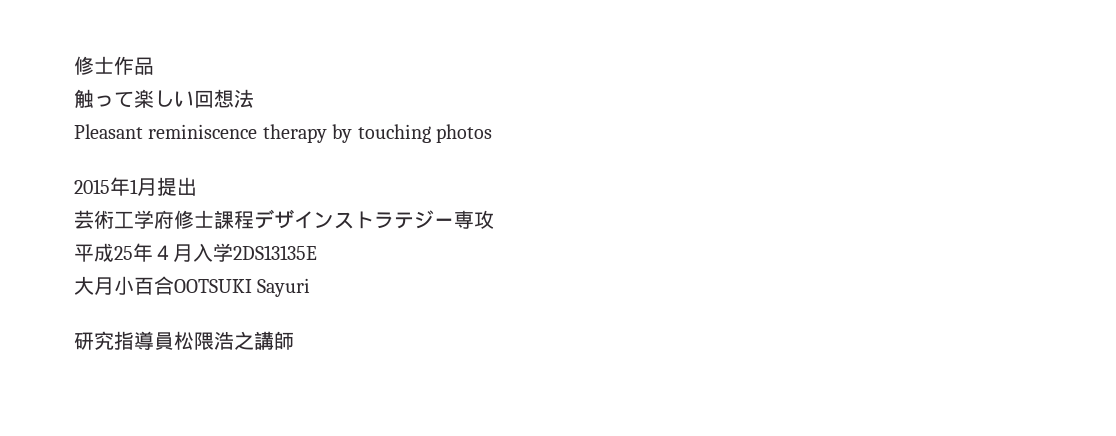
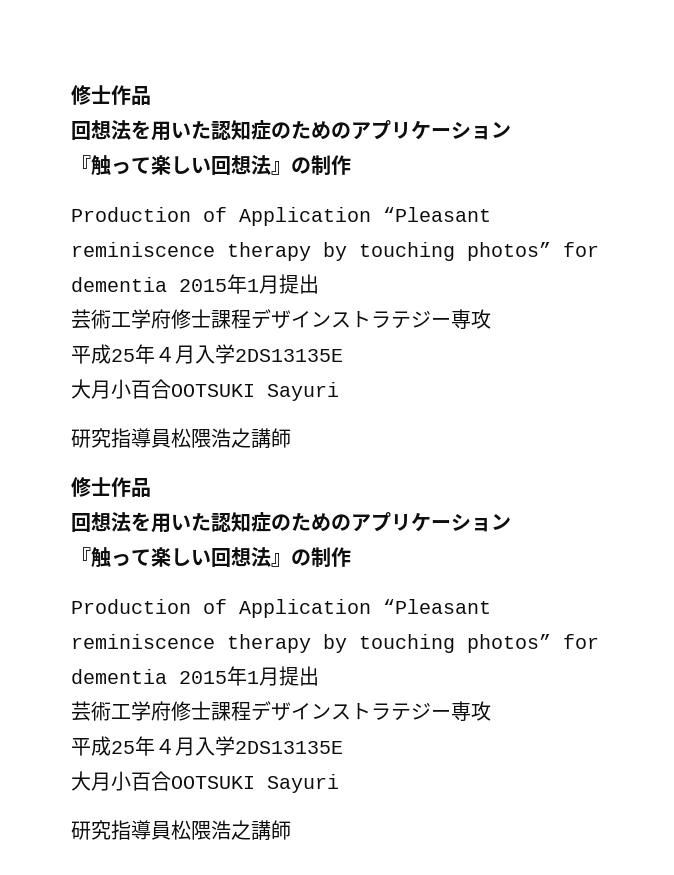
[74,56,154,75] [74,89,254,108] [74,124,492,143] 修士作品 // 触って楽しい回想法 // Pleasant reminiscence therapy by touching photos // -> [71,85,151,105] [71,120,511,141] [71,155,351,175] [71,207,491,226] [71,242,599,261] [71,277,167,292] 修士作品 // 回想法を用いた認知症のためのアプリケーション // 『触って楽しい回想法』の制作 // Production of Application “Pleasant reminiscence therapy by touching photos” for dementia
(294, 340) none -> [71,477,151,497] [71,512,511,533] [71,547,351,567] [71,599,491,618] [71,634,599,653] [71,666,319,686] [71,701,491,721] [71,736,343,756] [71,771,339,793] [71,820,291,840] // 修士作品 // 回想法を用いた認知症のためのアプリケーション // 『触って楽しい回想法』の制作 // Production of Application “Pleasant reminiscence therapy by touching photos” for dementia 2015年1月提出 // 芸術工学府修士課程デザインストラテジー専攻 // 平成25年４月入学2DS13135E // 大月小百合OOTSUKI Sayuri // 研究指導員松隈浩之講師

